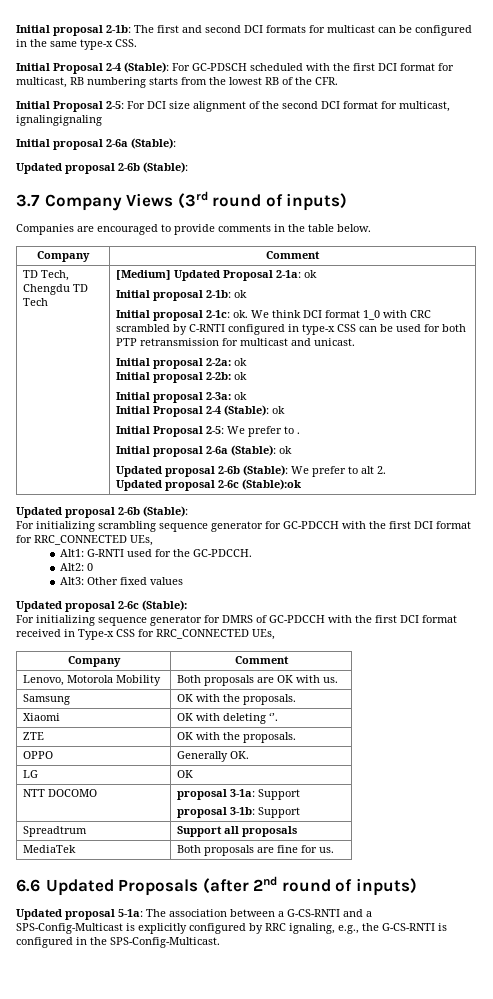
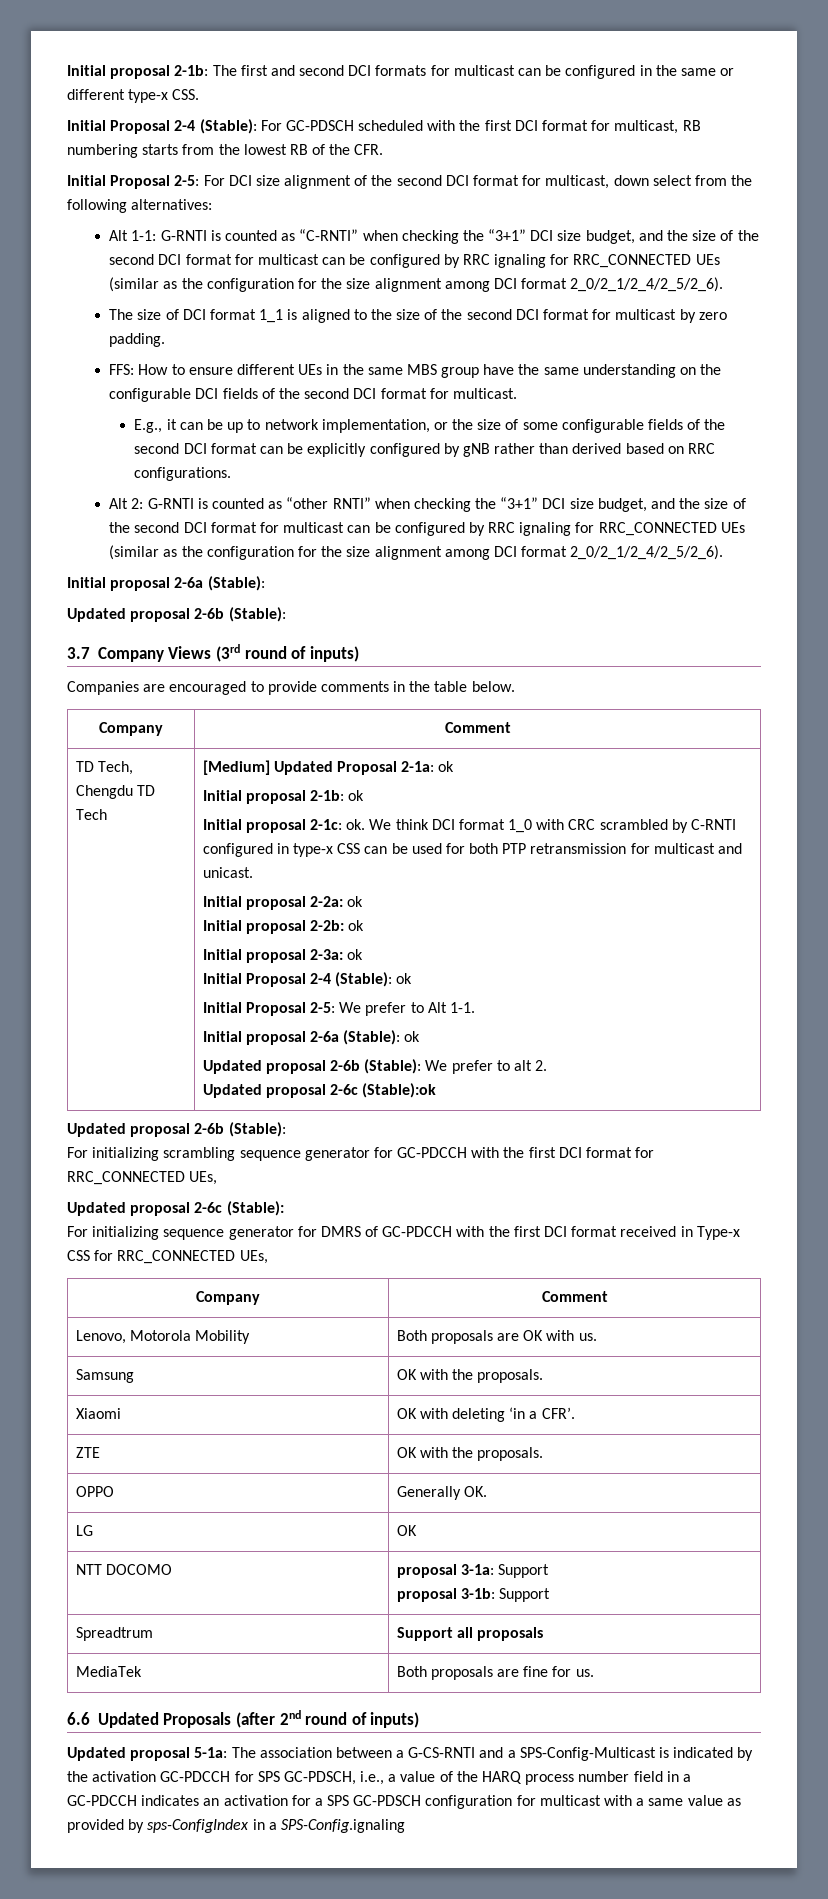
(77, 44) none -> [720,68,735,76] [67,89,125,100] or different
[16,115,102,126] ignalingignaling -> [613,175,753,186] [67,199,213,213] [109,229,759,244] [109,254,720,268] [109,277,724,292] [109,309,727,323] [109,333,166,347] [109,364,722,378] [109,388,517,402] [134,419,726,433] [134,443,716,457] [134,467,232,481] [109,497,746,512] [109,522,745,536] [109,545,724,560] down select from the following alternatives: // Alt 1-1: G-RNTI is counted as “C-RNTI” when checking the “3+1” DCI size budget, and the size of the second DCI format for multicast can be configured by RRC ignaling for RRC_CONNECTED UEs (similar as the configuration for the size alignment among DCI format 2_0/2_1/2_4/2_5/2_6). // The size of DCI format 1_1 is aligned to the size of the second DCI format for multicast by zero padding. // FFS: How to ensure different UEs in the same MBS group have the same understanding on the configurable DCI fields of the second DCI format for multicast. // E.g., it can be up to network implementation, or the size of some configurable fields of the second DCI format can be explicitly configured by gNB rather than derived based on RRC configurations. // Alt 2: G-RNTI is counted as “other RNTI” when checking the “3+1” DCI size budget, and the size of the second DCI format for multicast can be configured by RRC ignaling for RRC_CONNECTED UEs (similar as the configuration for the size alignment among DCI format 2_0/2_1/2_4/2_5/2_6).
[297,432,301,434] . -> [427,1002,475,1013] Alt 1-1.
[60,549,253,557] [60,563,94,571] [60,577,184,585] // Alt1: G-RNTI used for the GC-PDCCH. // Alt2: 0 // Alt3: Other fixed values -> (218, 1178) none
[269,712,279,721] ‘’. -> [509,1407,575,1419] ‘in a CFR’.
[138,923,447,934] [16,937,220,948] explicitly configured by RRC ignaling, e.g., the G-CS-RNTI is configured in the SPS-Config-Multicast. -> [673,1747,754,1761] [67,1771,691,1785] [67,1795,741,1809] [67,1819,405,1833] indicated by the activation GC-PDCCH for SPS GC-PDSCH, i.e., a value of the HARQ process number field in a GC-PDCCH indicates an activation for a SPS GC-PDSCH configuration for multicast with a same value as provided by sps-ConfigIndex in a SPS-Config.ignaling

